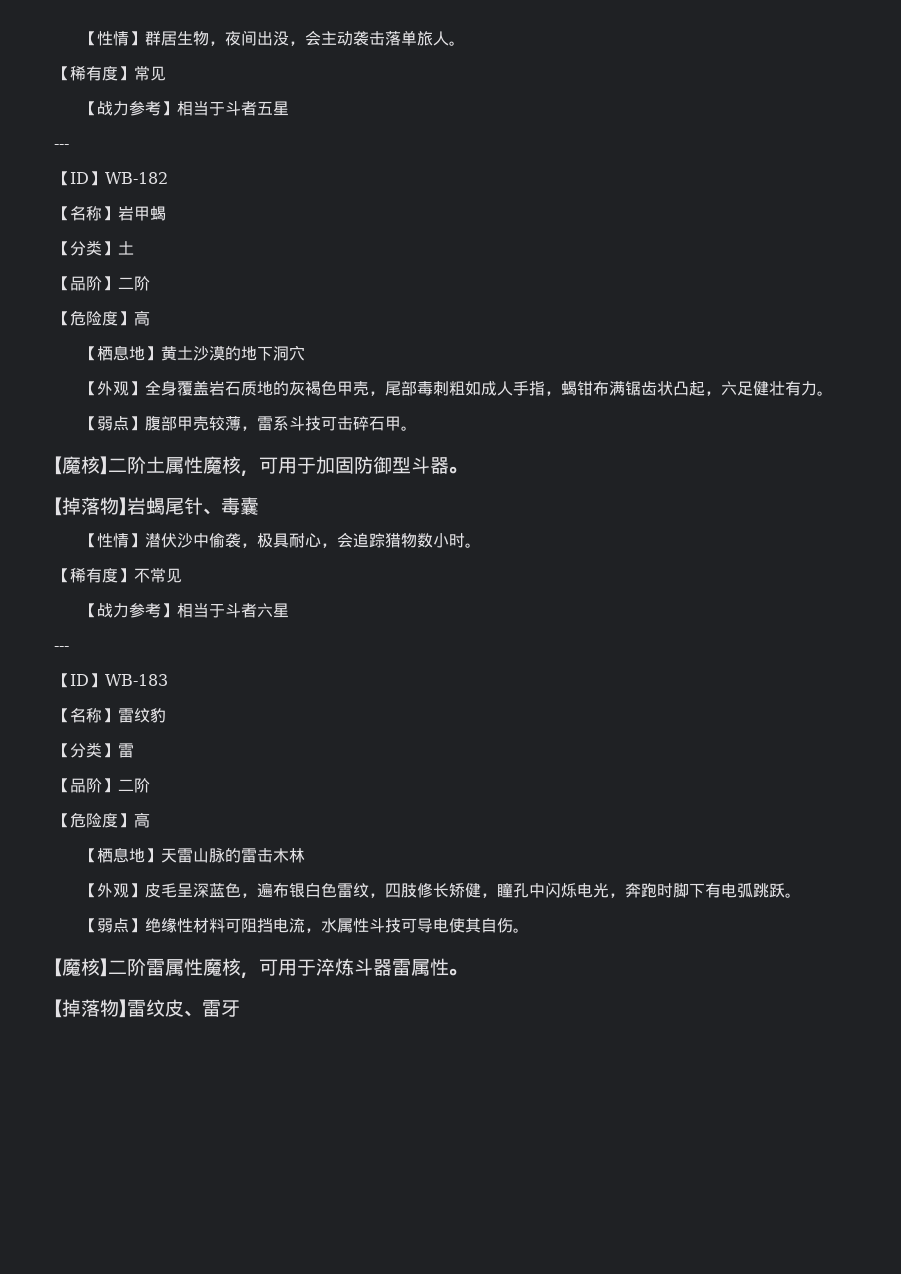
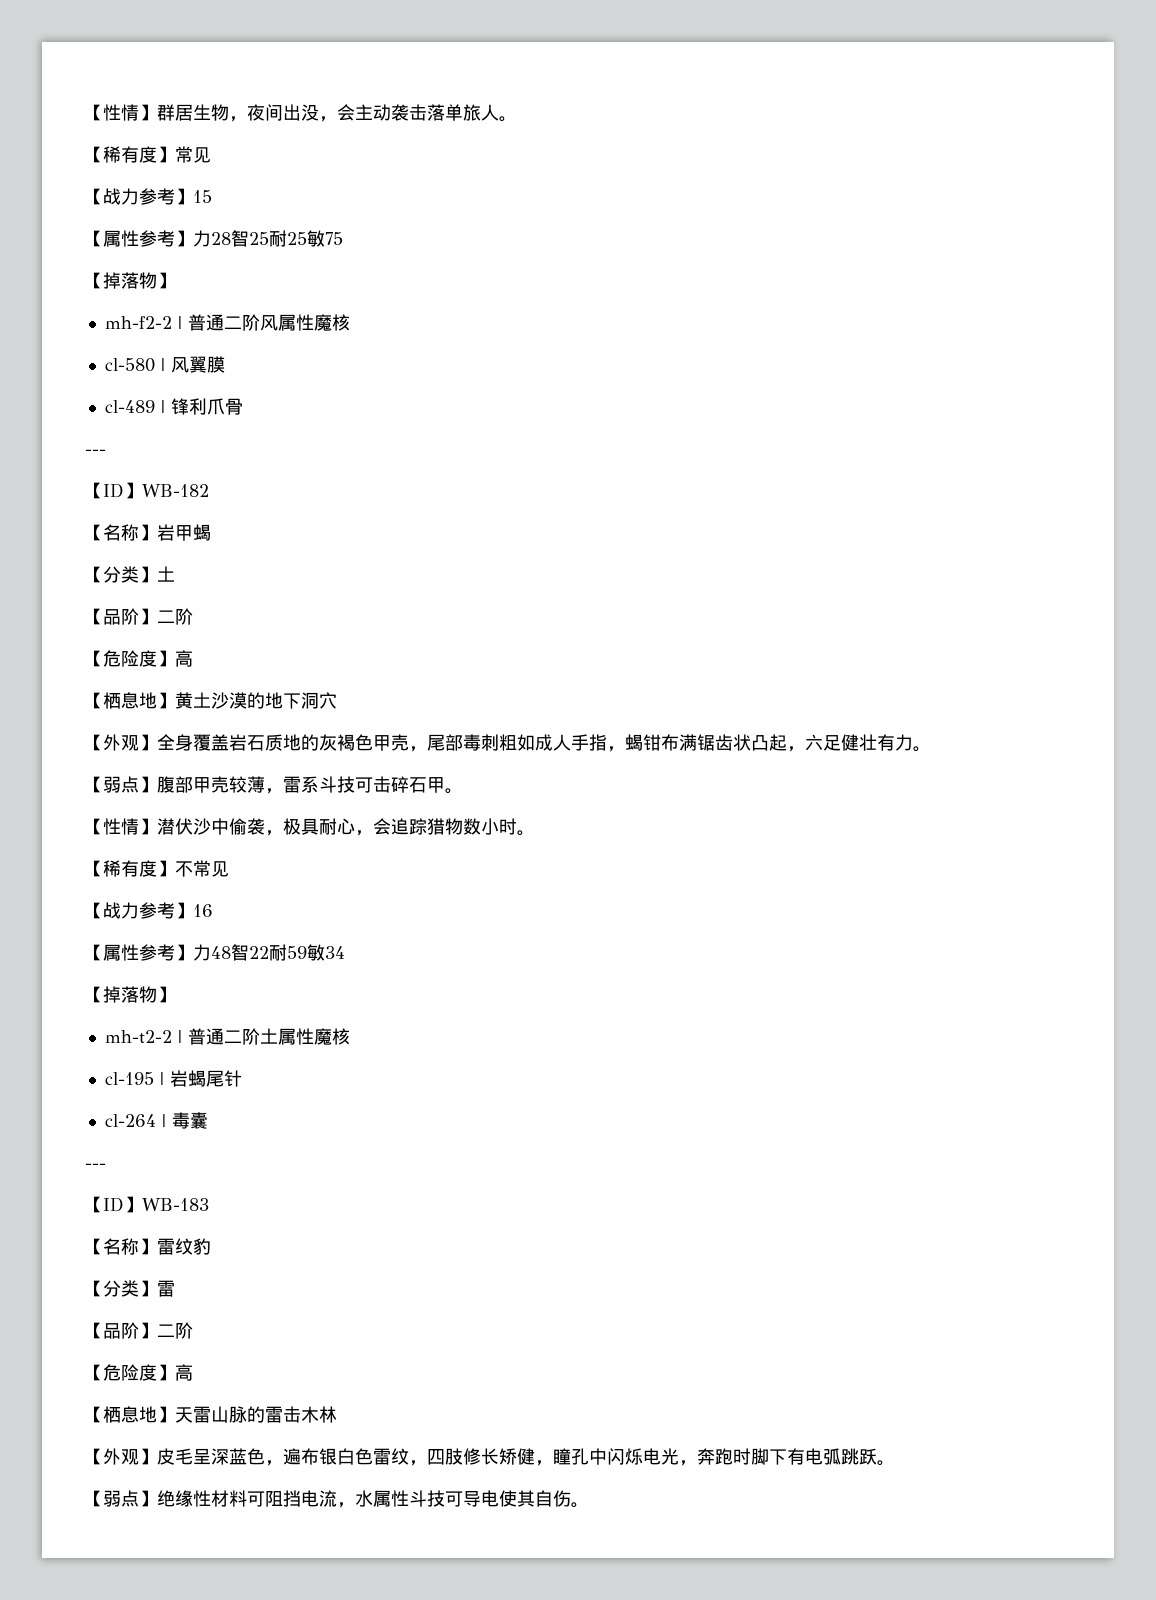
[176,101,289,116] 相当于斗者五星 -> [193,190,212,203] [85,230,343,247] [85,272,175,289] [104,314,350,331] [104,356,225,373] [104,398,243,415] 15 // 【属性参考】力28智25耐25敏75 // 【掉落物】 // mh-f2-2 | 普通二阶风属性魔核 // cl-580 | 风翼膜 // cl-489 | 锋利爪骨
[54,456,467,476] [54,497,259,516] // 【魔核】二阶土属性魔核，可用于加固防御型斗器。 // 【掉落物】岩蝎尾针、毒囊 -> (463, 791) none
[176,603,289,618] 相当于斗者六星 -> [193,904,213,917] [85,944,345,961] [85,986,175,1003] [104,1028,350,1045] [104,1070,242,1087] [104,1112,208,1129] 16 // 【属性参考】力48智22耐59敏34 // 【掉落物】 // mh-t2-2 | 普通二阶土属性魔核 // cl-195 | 岩蝎尾针 // cl-264 | 毒囊
[54,958,467,978] [54,999,240,1018] // 【魔核】二阶雷属性魔核，可用于淬炼斗器雷属性。 // 【掉落物】雷纹皮、雷牙 -> (589, 1505) none

